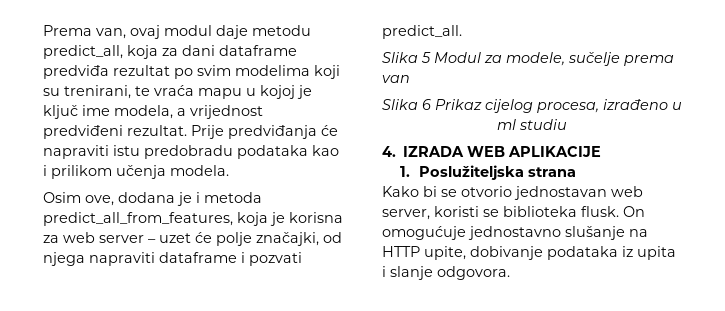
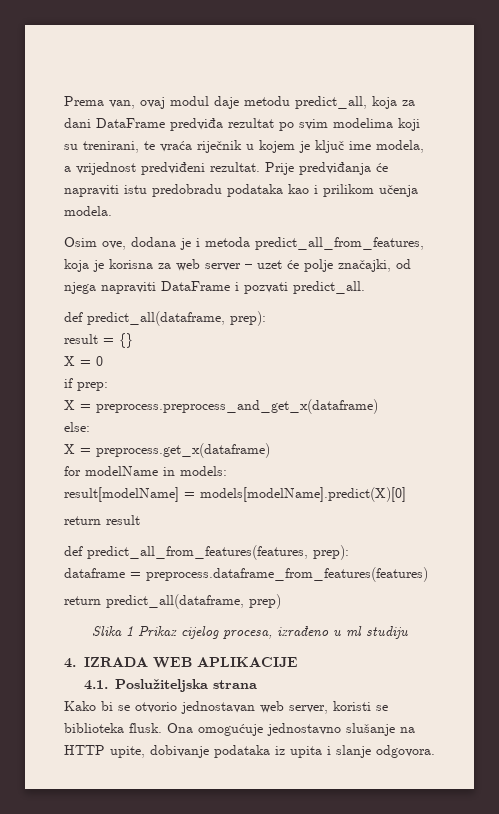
[219,45,297,56] dataframe -> [96,118,165,128] DataFrame
[198,85,295,99] mapu u kojoj -> [197,140,295,153] riječnik u kojem
[159,252,237,263] dataframe -> [161,281,230,291] DataFrame
[382,52,674,66] [382,75,410,83] [382,99,431,110] Slika 5 Modul za modele, sučelje prema van // Slika 6 -> [64,311,266,326] [64,333,133,348] [64,356,103,366] [64,378,108,391] [64,399,378,414] [64,422,90,432] [64,443,270,458] [64,466,227,476] [64,487,406,502] [64,515,140,525] [64,545,349,560] [64,567,428,582] [64,594,281,609] [91,626,133,636] def predict_all(dataframe, prep): // result = {} // X = 0 // if prep: // X = preprocess.preprocess_and_get_x(dataframe) // else: // X = preprocess.get_x(dataframe) // for modelName in models: // result[modelName] = models[modelName].predict(X)[0] // return result // def predict_all_from_features(features, prep): // dataframe = preprocess.dataframe_from_features(features) // return predict_all(dataframe, prep) // Slika 1
[519,119,567,130] studiu -> [365,626,408,639] studiju
[400,166,411,177] 1. -> [84,680,109,690] 4.1.
[623,206,645,217] On -> [167,723,193,733] Ona

